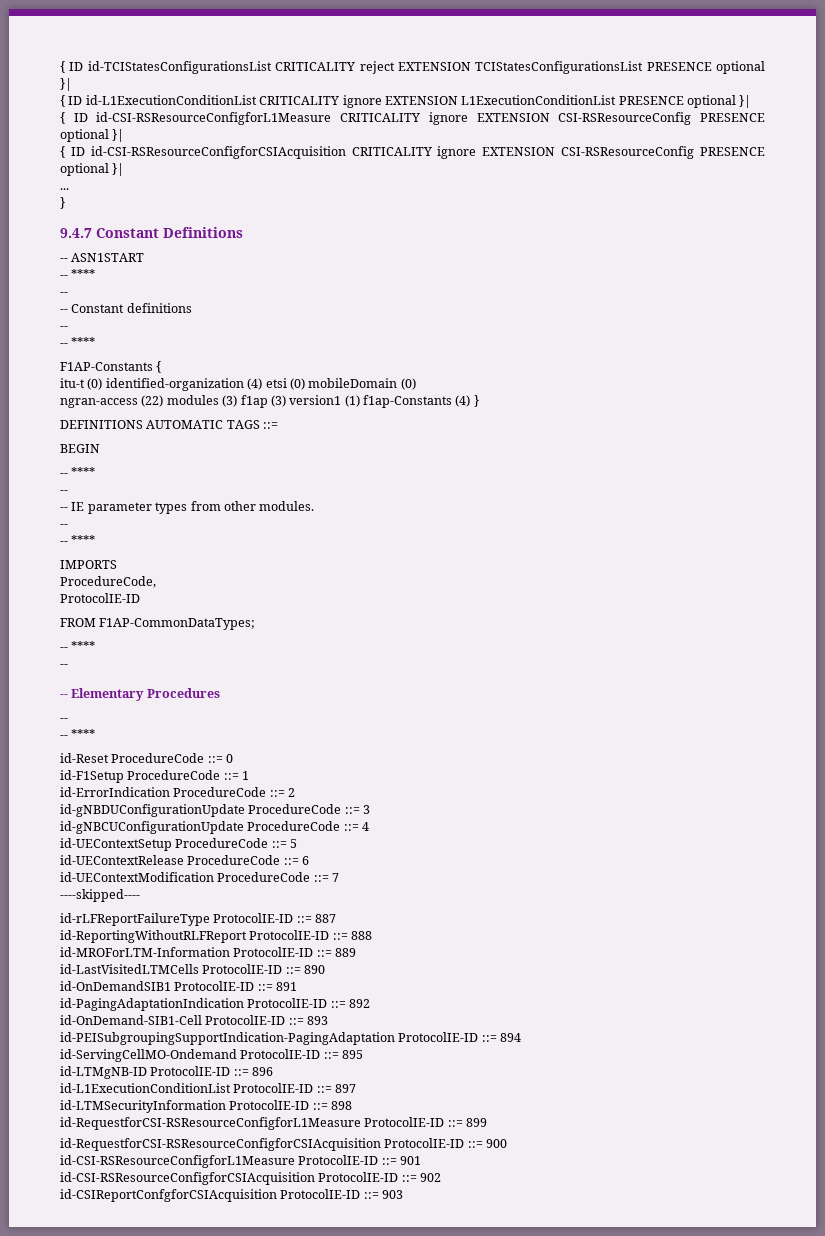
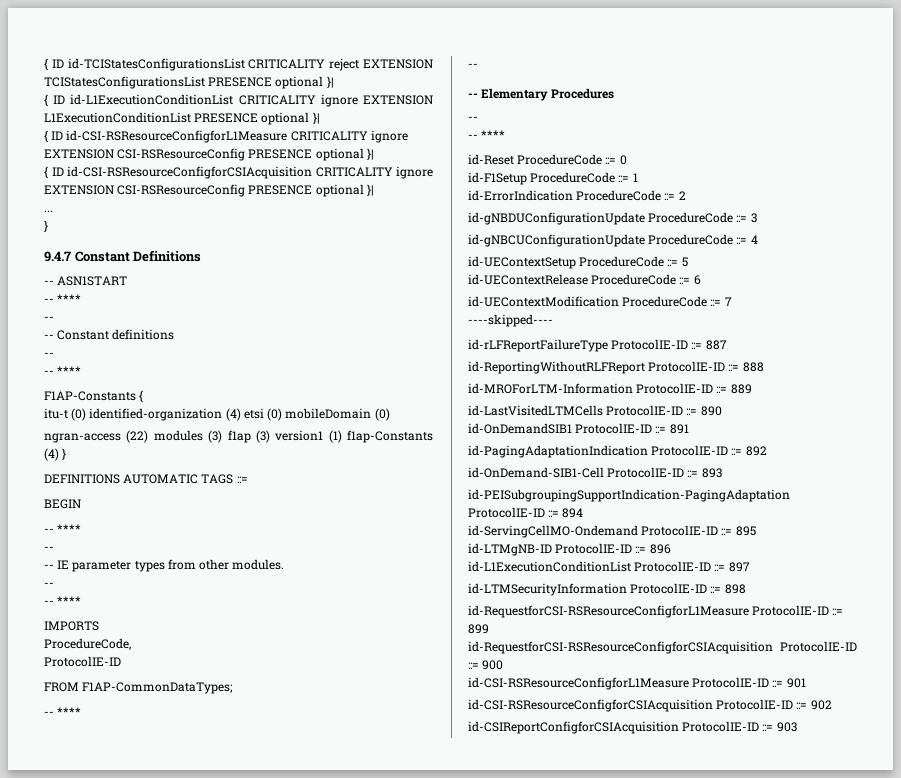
[60,1189,277,1202] id-CSIReportConfgforCSIAcquisition -> [468,721,679,734] id-CSIReportConfigforCSIAcquisition

